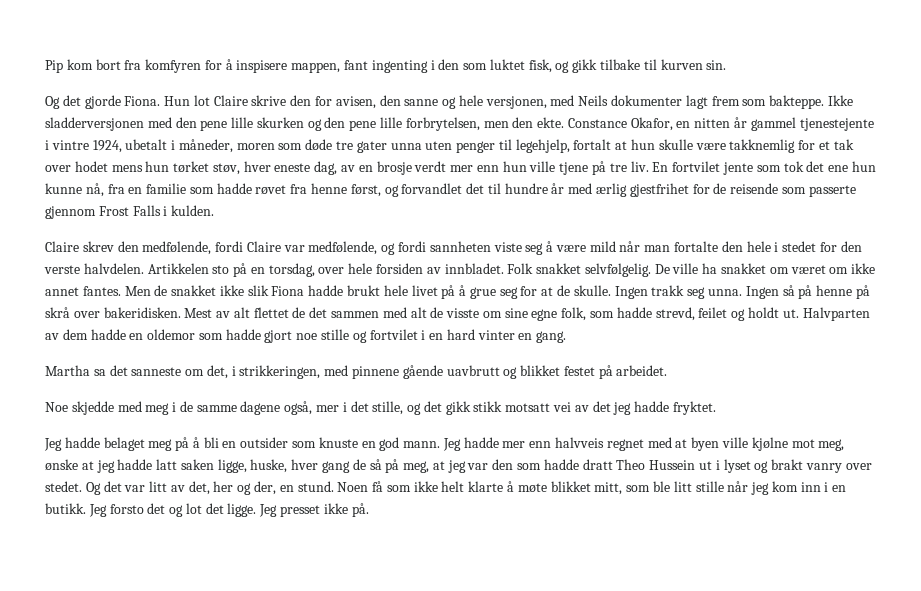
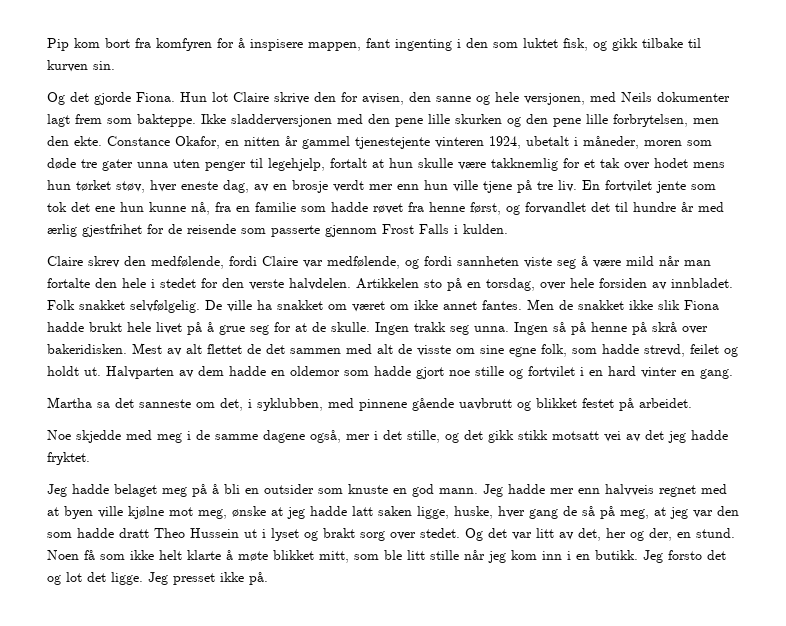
[45,140,89,150] i vintre -> [435,137,484,148] vinteren
[239,365,321,379] strikkeringen, -> [257,398,323,411] syklubben,
[805,463,842,473] vanry -> [360,531,385,541] sorg

